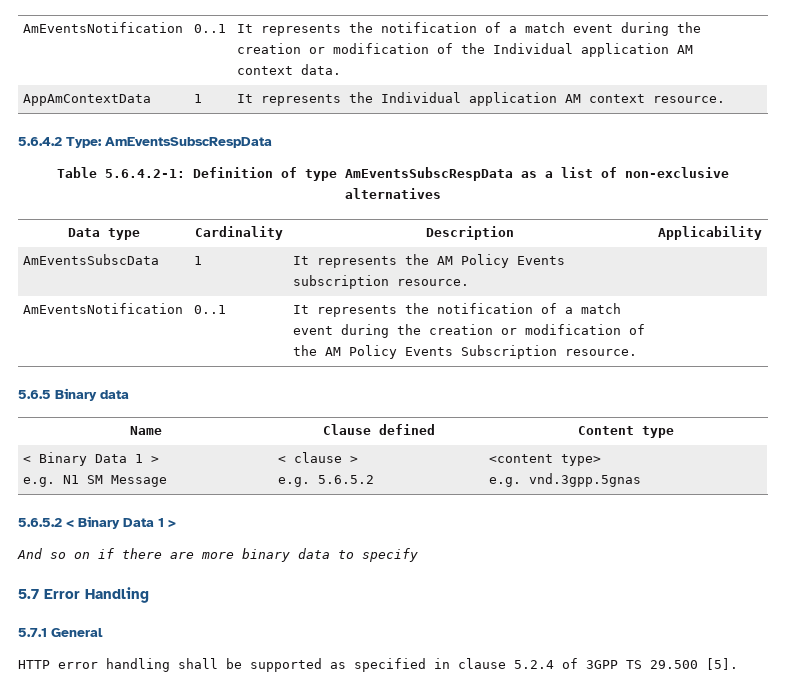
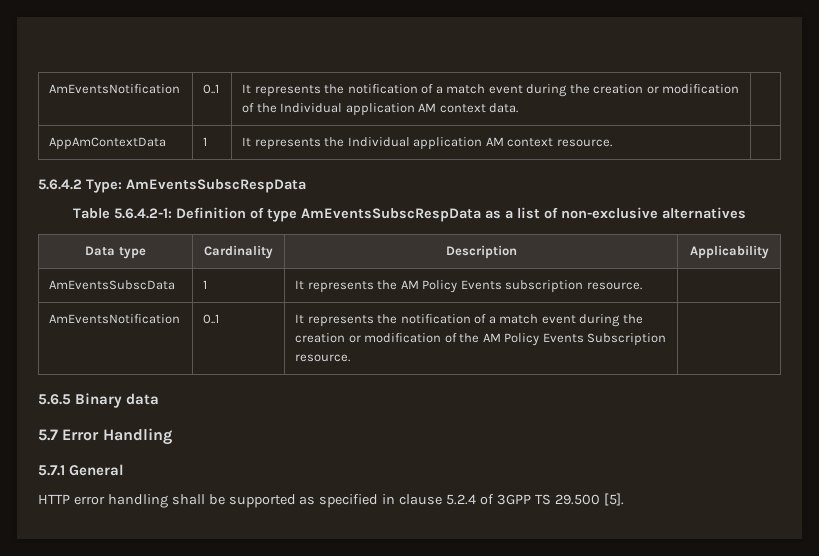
[130,426,162,435] [323,424,435,435] [577,426,674,438] [23,452,160,466] [23,475,168,487] [278,452,359,463] [278,475,375,487] [489,454,602,466] [489,473,642,487] [18,516,176,529] [17,548,418,562] // Name | Clause defined | Content type // < Binary Data 1 > // e.g. N1 SM Message | < clause > // e.g. 5.6.5.2 | <content type> // e.g. vnd.3gpp.5gnas // 5.6.5.2 < Binary Data 1 > // And so on if there are more binary data to specify -> (160, 399) none

